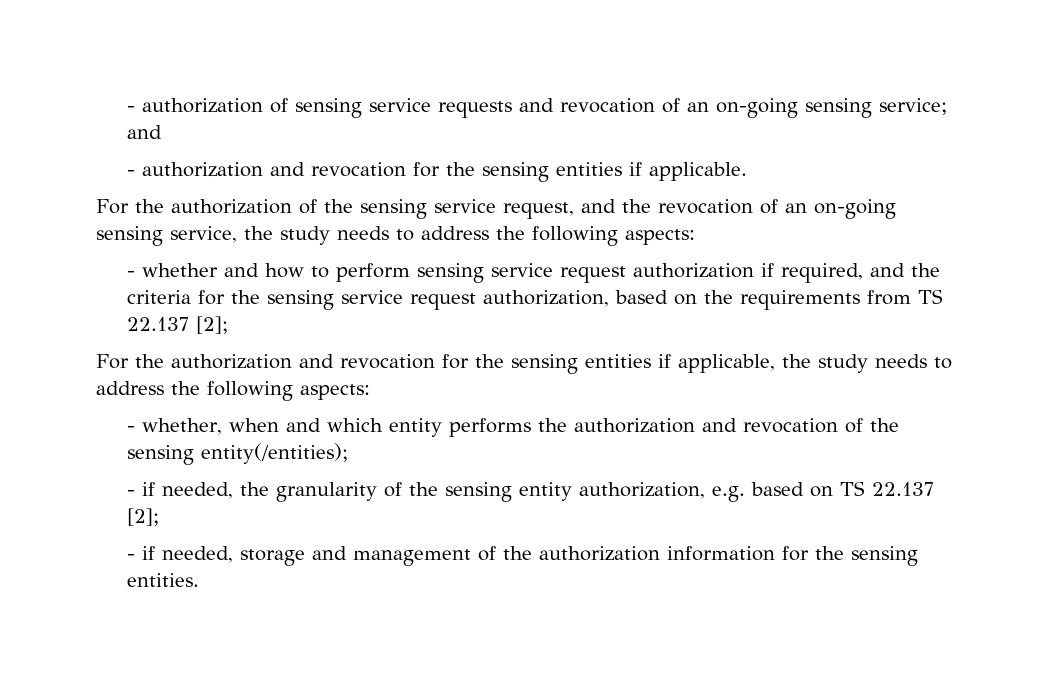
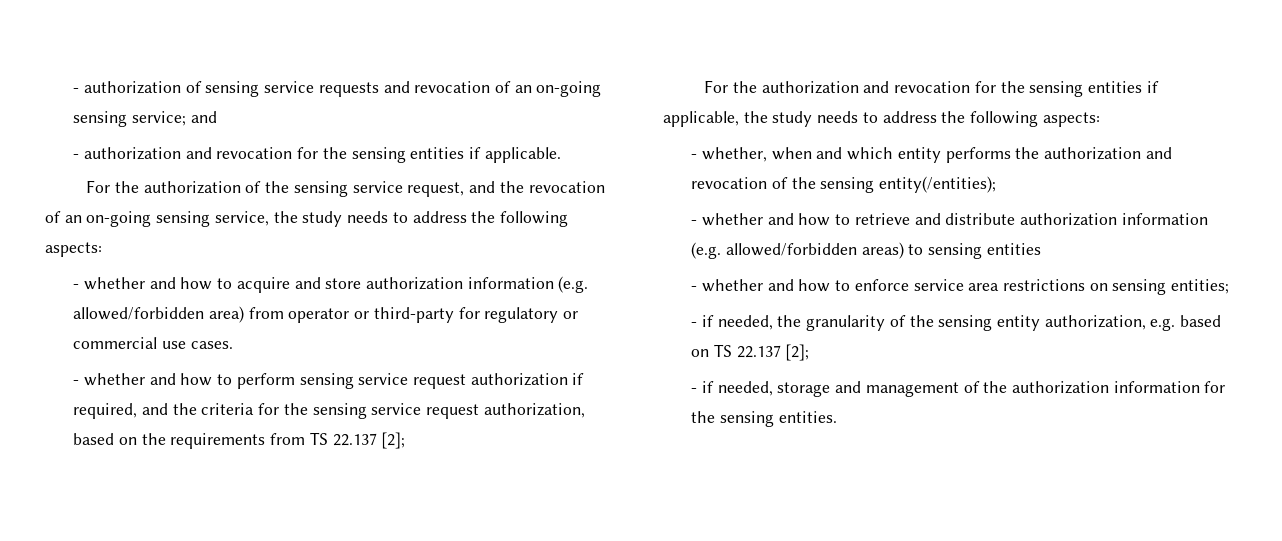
(695, 237) none -> [73,276,589,293] [73,306,579,323] [73,337,233,349] // - whether and how to acquire and store authorization information (e.g. allowed/forbidden area) from operator or third-party for regulatory or commercial use cases.
(349, 453) none -> [691,213,1208,226] [691,242,1041,259] [691,279,1230,295] // - whether and how to retrieve and distribute authorization information (e.g. allowed/forbidden areas) to sensing entities // - whether and how to enforce service area restrictions on sensing entities;

